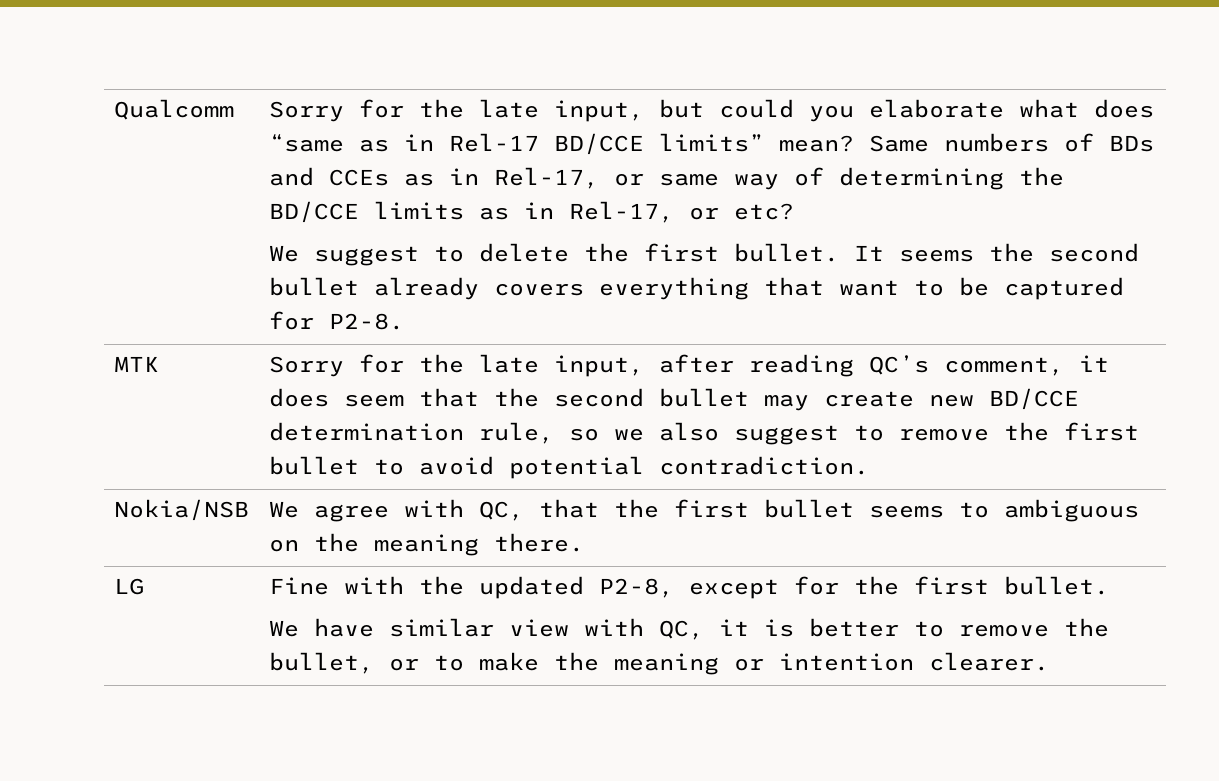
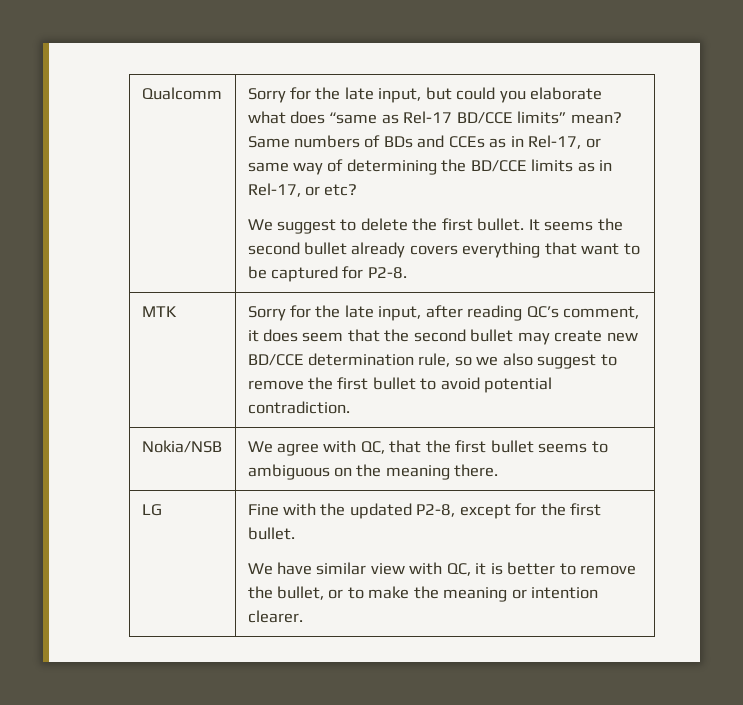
[403,134,434,151] in -> (399, 119) none

